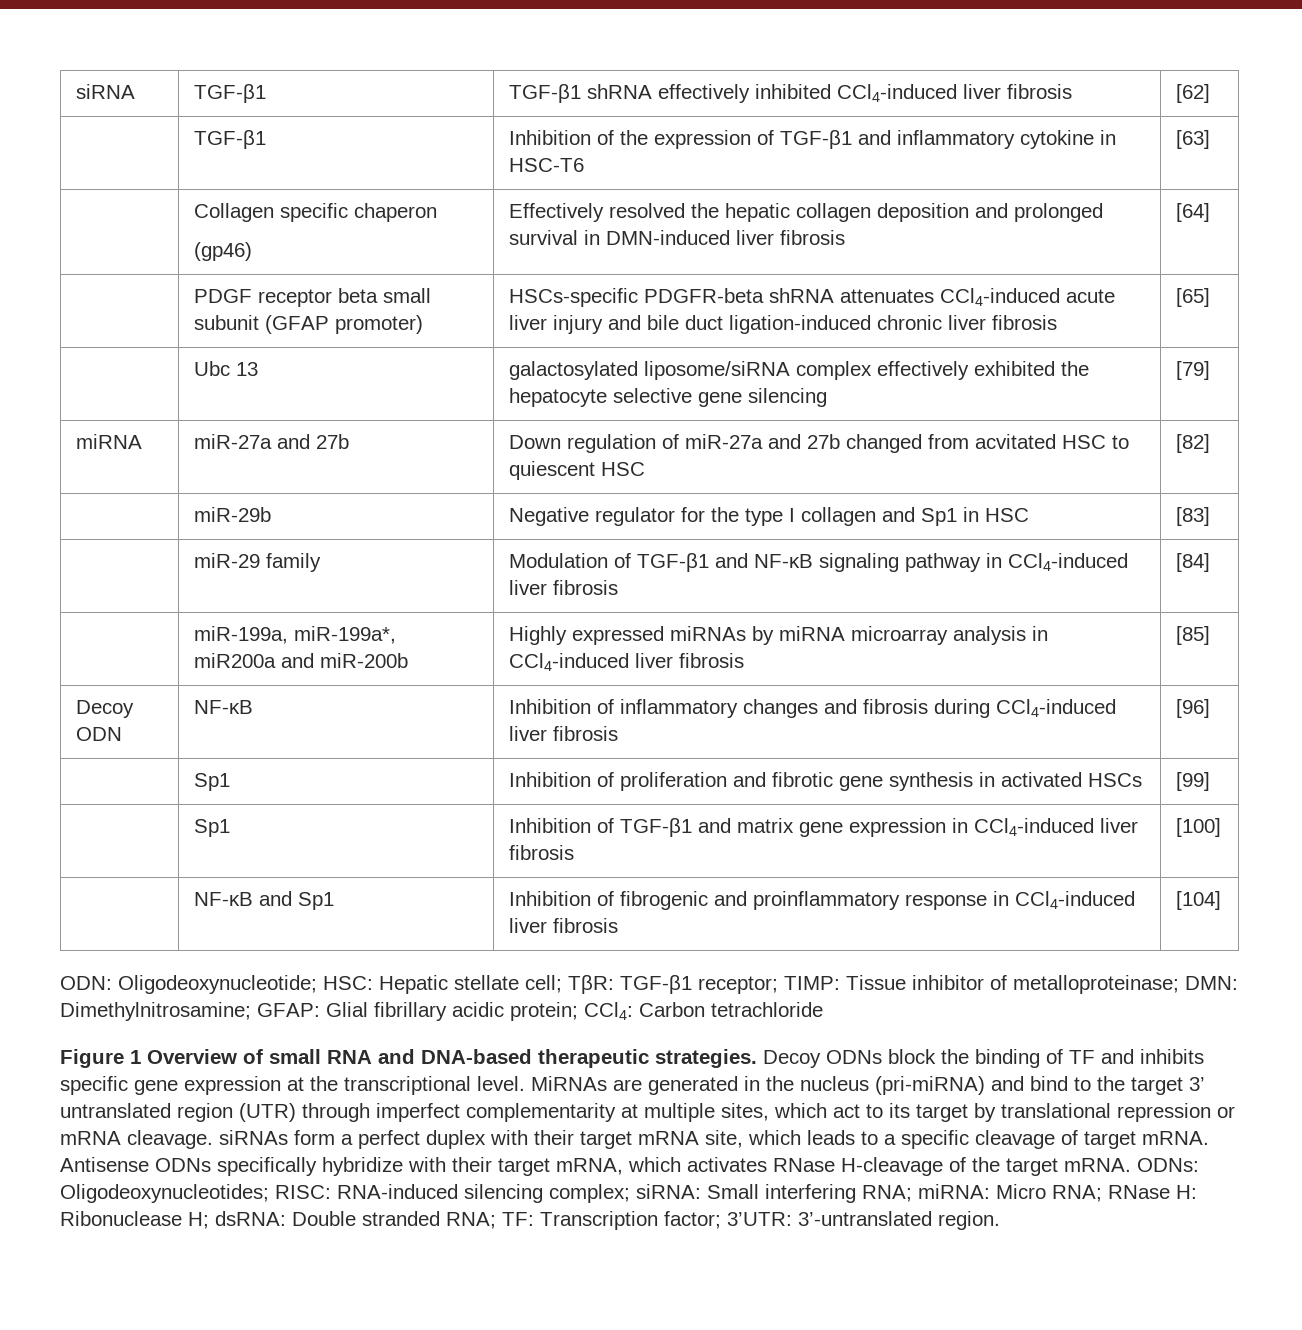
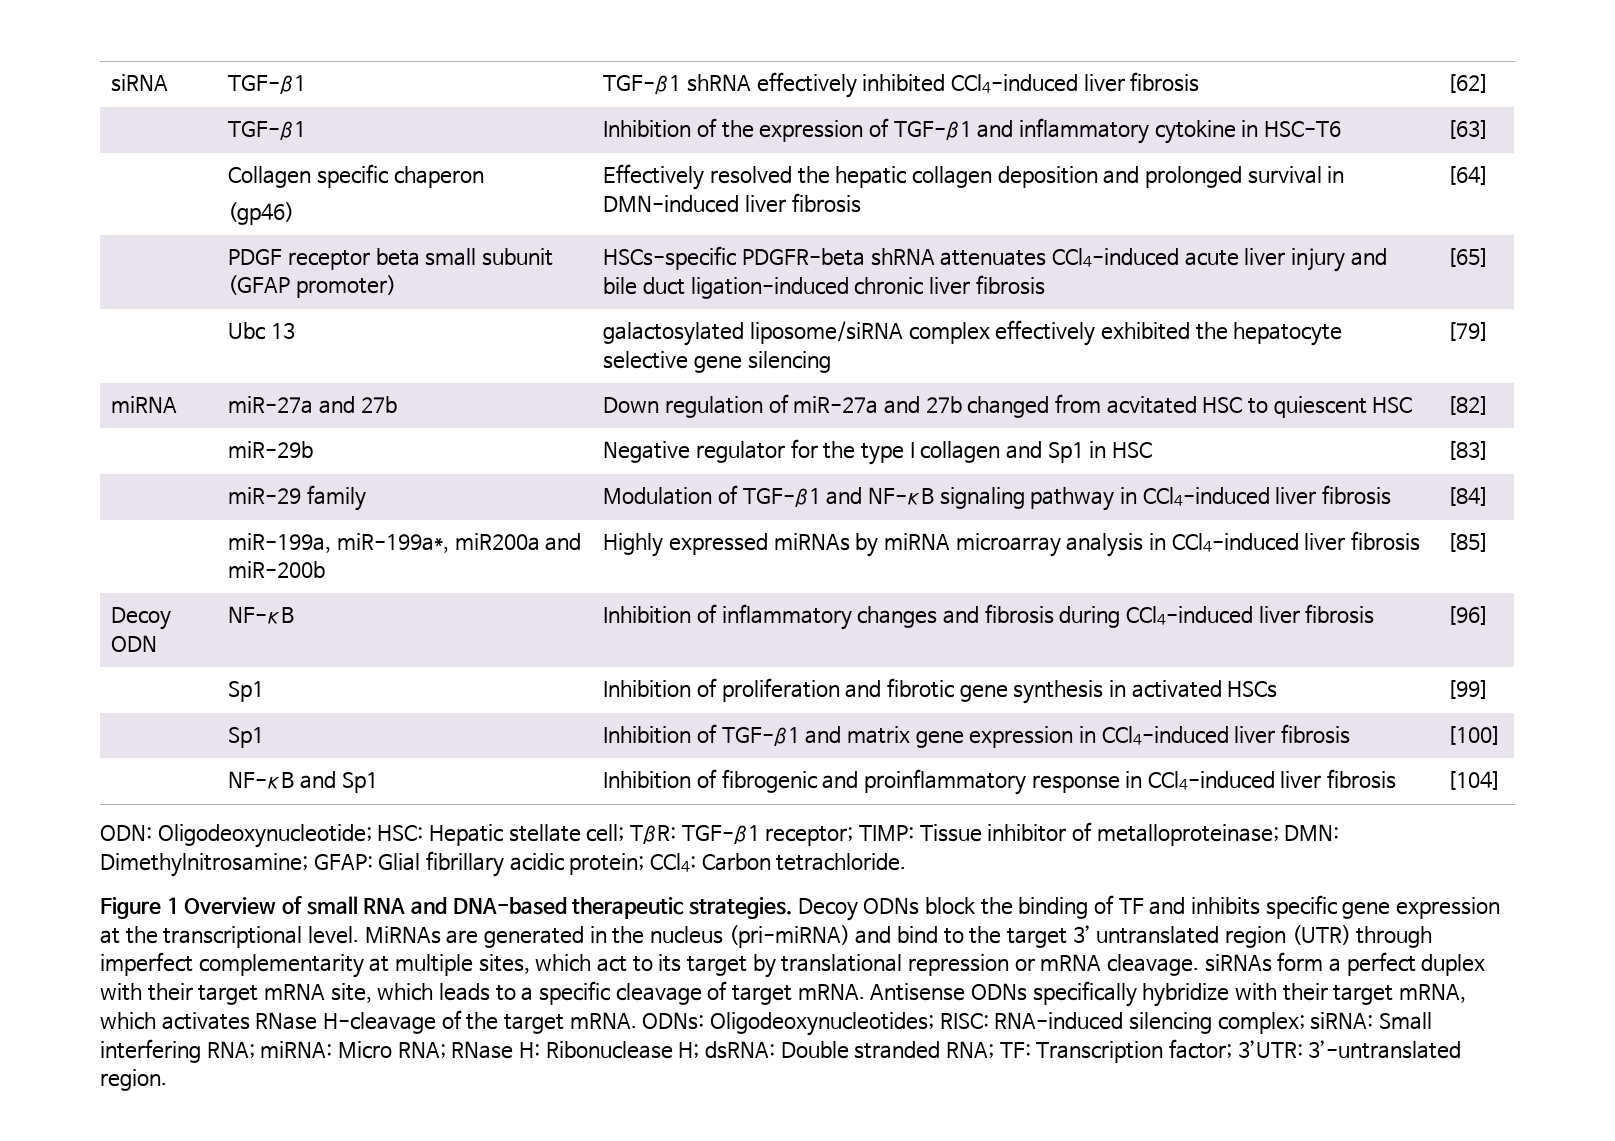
[711,1002,823,1017] tetrachloride -> [776,853,907,871] tetrachloride.

